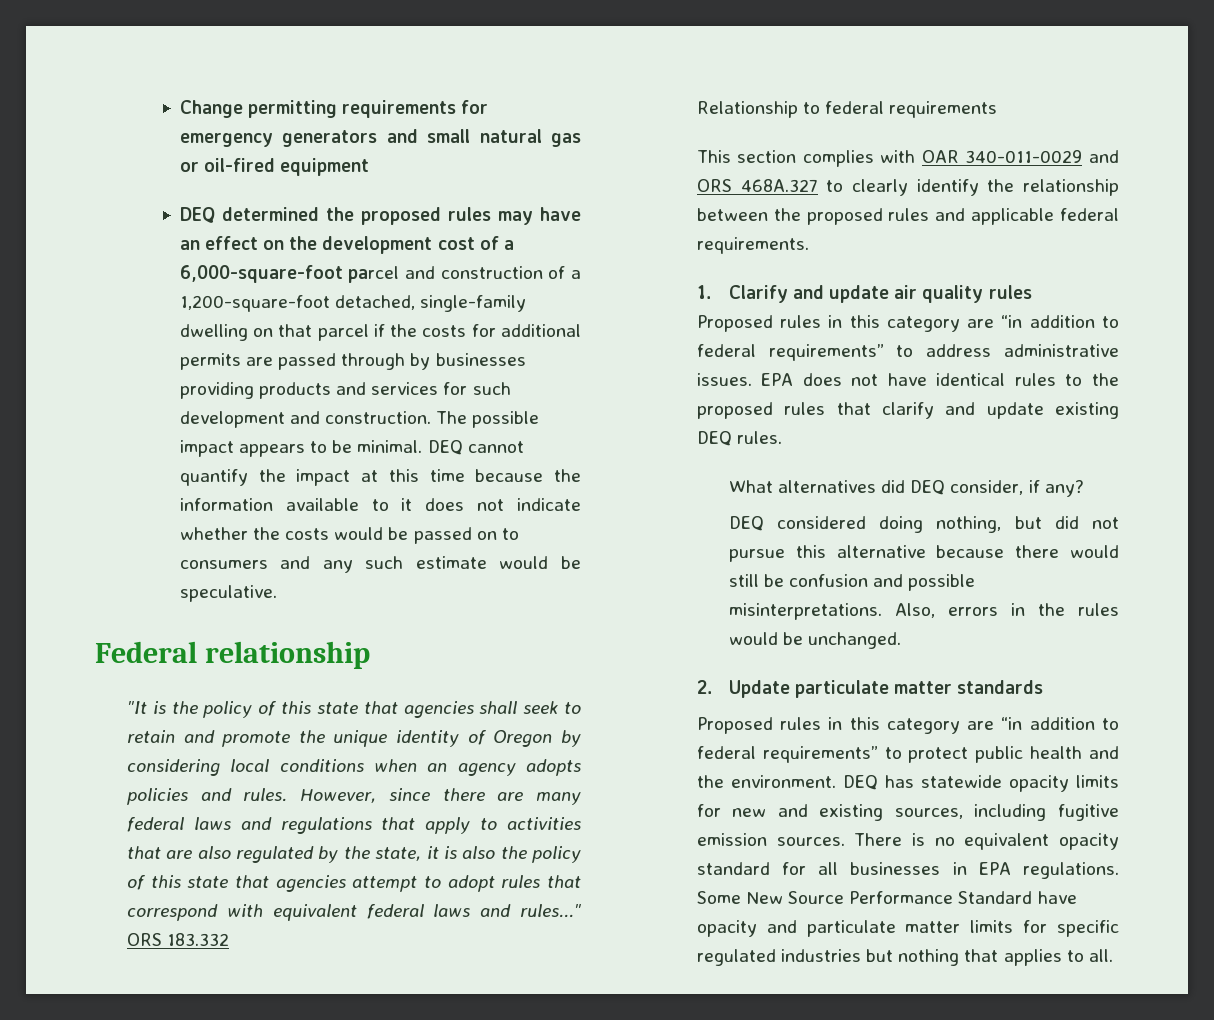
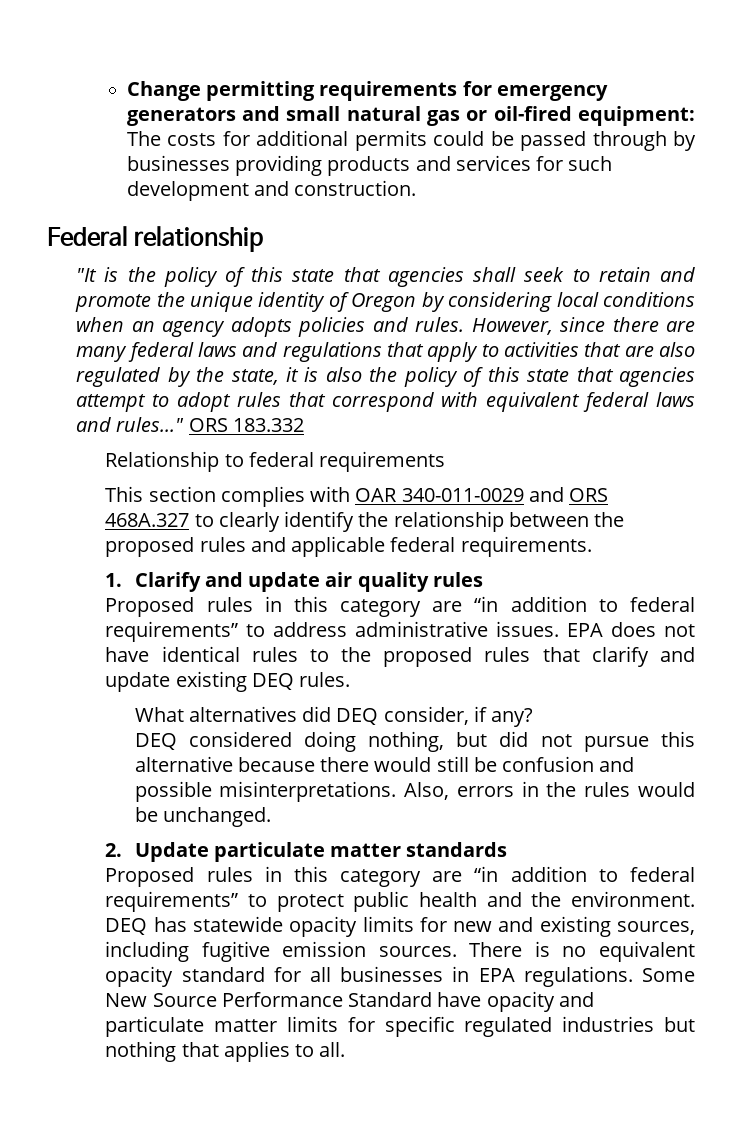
[280,158,370,176] [179,207,582,225] [179,236,514,254] [179,265,581,283] [179,295,527,312] [179,324,418,341] equipment // DEQ determined the proposed rules may have an effect on the development cost of a 6,000-square-foot parcel and construction of a 1,200-square-foot detached, single-family dwelling on that parcel if the -> [578,106,695,126] [126,131,161,146] equipment: The
[245,357,273,366] are -> [433,131,514,146] could be
[436,411,540,428] [179,440,524,457] [179,469,581,486] [179,498,581,511] [179,527,519,544] [179,556,581,573] [179,585,277,602] The possible impact appears to be minimal. DEQ cannot quantify the impact at this time because the information available to it does not indicate whether the costs would be passed on to consumers and any such estimate would be speculative. -> (417, 188) none

